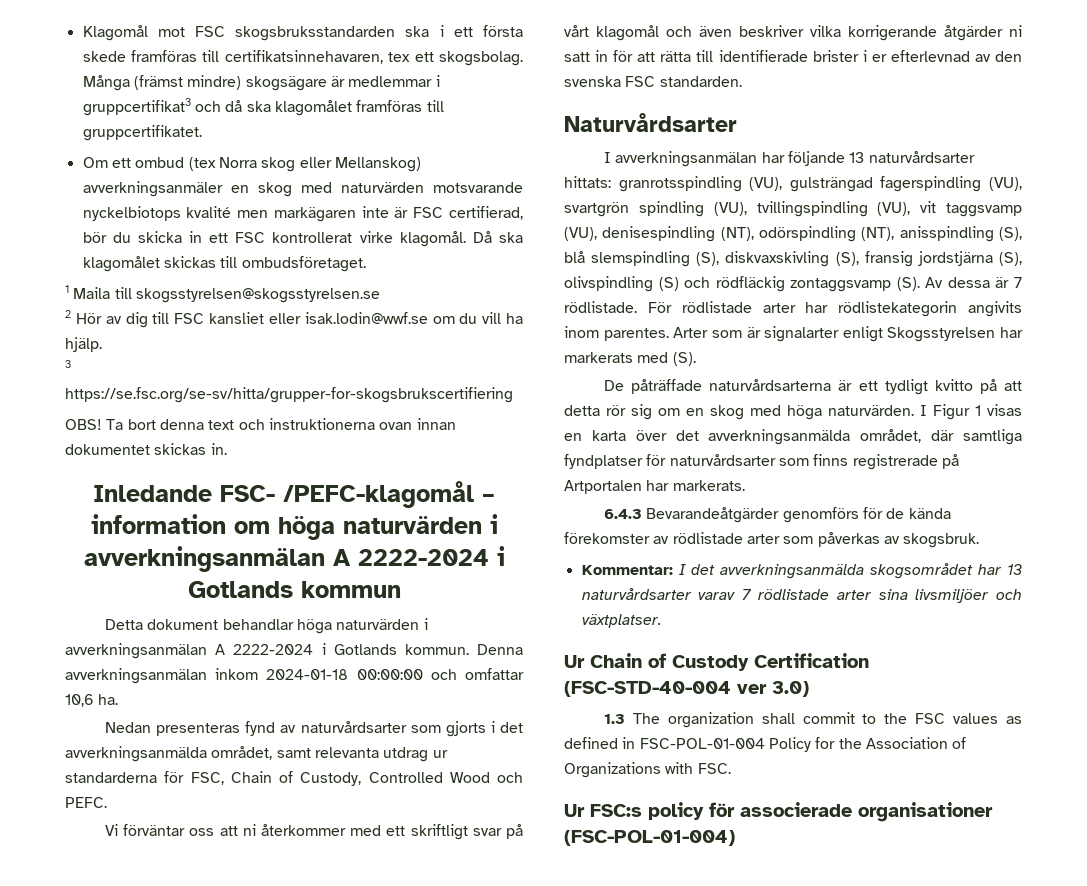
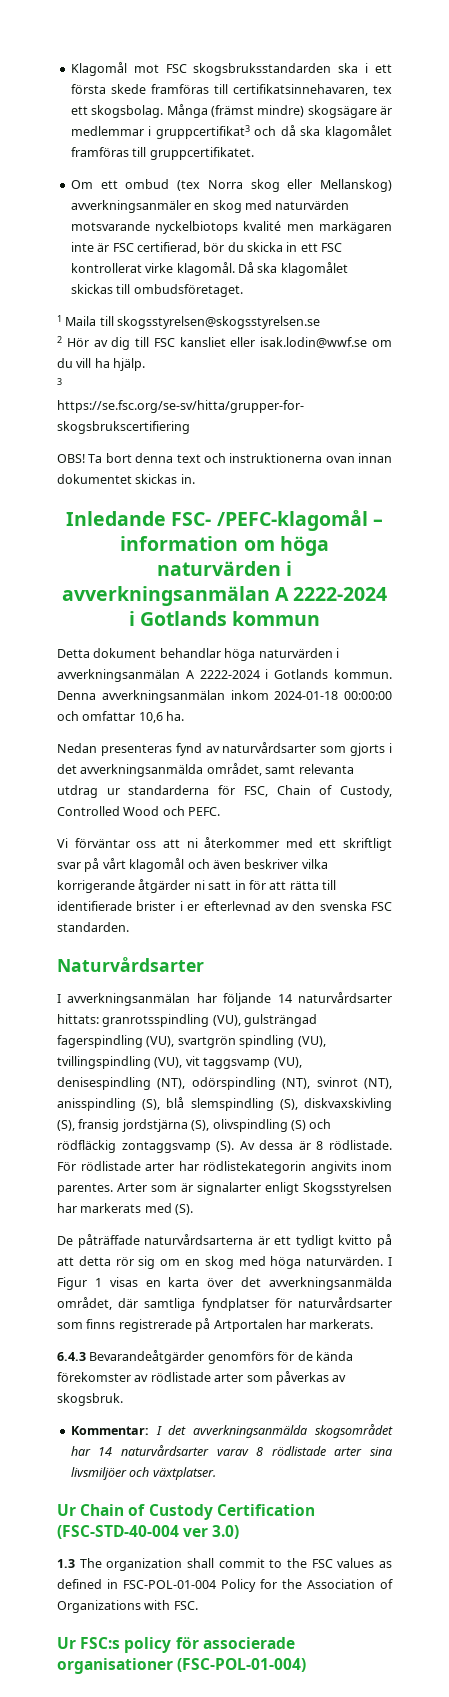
[849,152,865,163] 13 -> [277,994,292,1003] 14
(895, 234) none -> [316,1077,392,1089] svinrot (NT),
[1013,277,1022,288] 7 -> [316,1141,324,1150] 8
[1007,564,1022,575] 13 -> [98,1447,113,1456] 14
[741,589,752,600] 7 -> [256,1447,264,1456] 8

